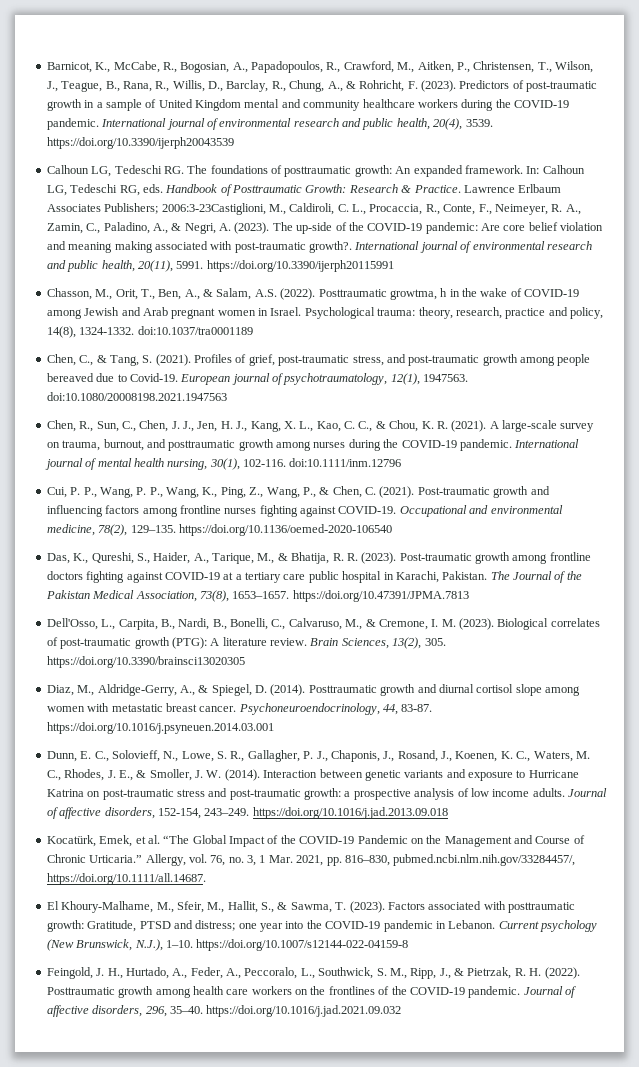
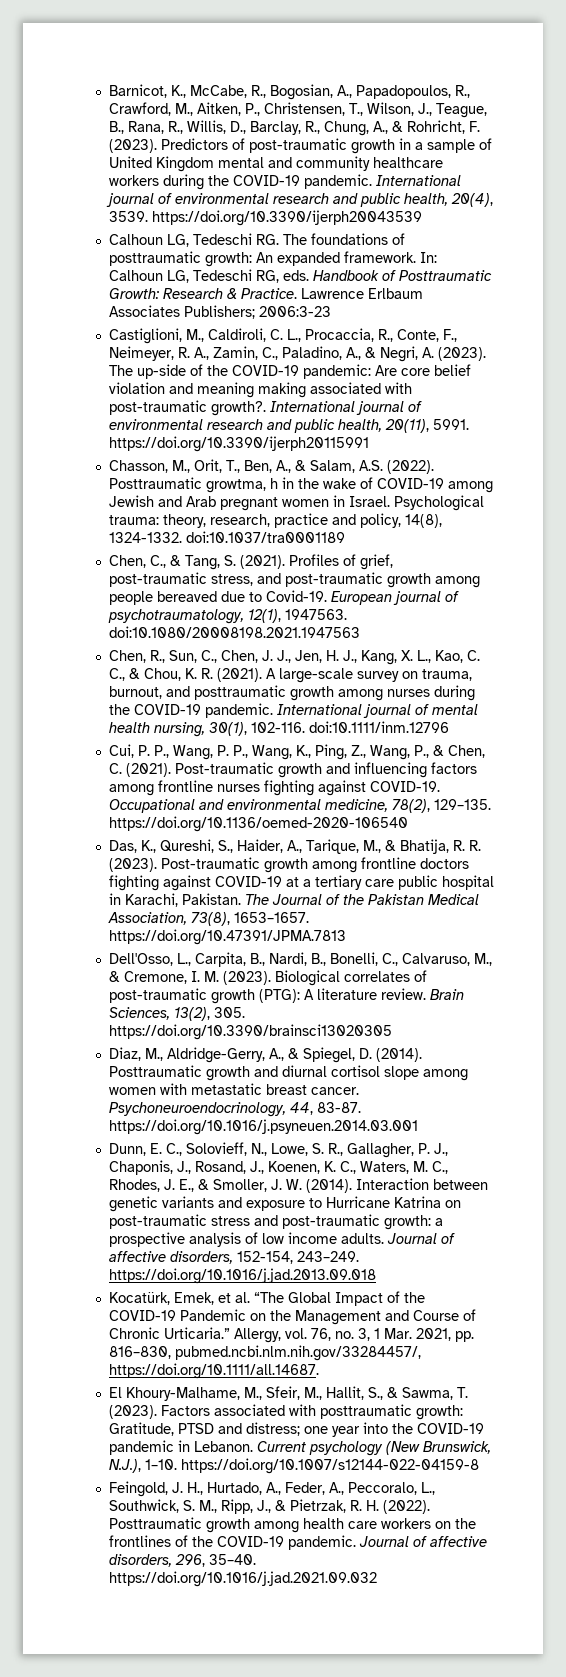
[161,203,266,215] 2006:3-23Castiglioni, -> [258,306,331,317] [108,328,182,344] 2006:3-23 // Castiglioni,

